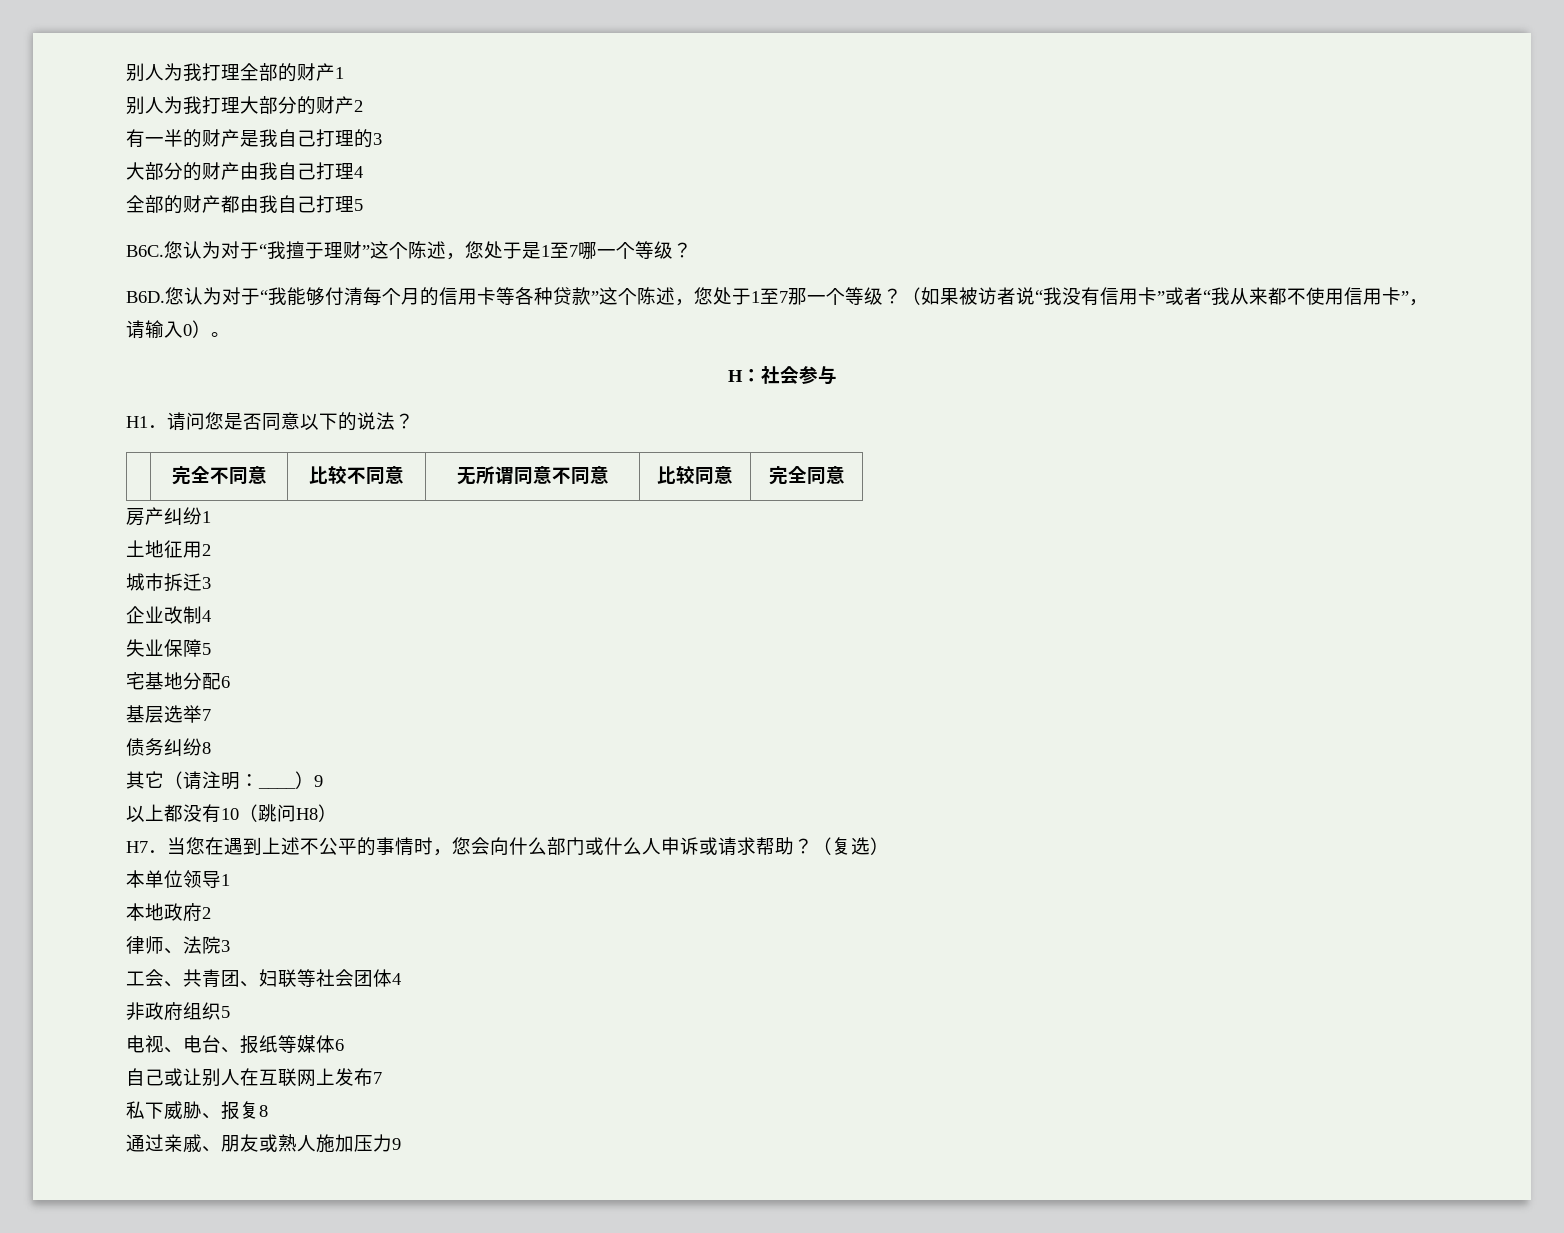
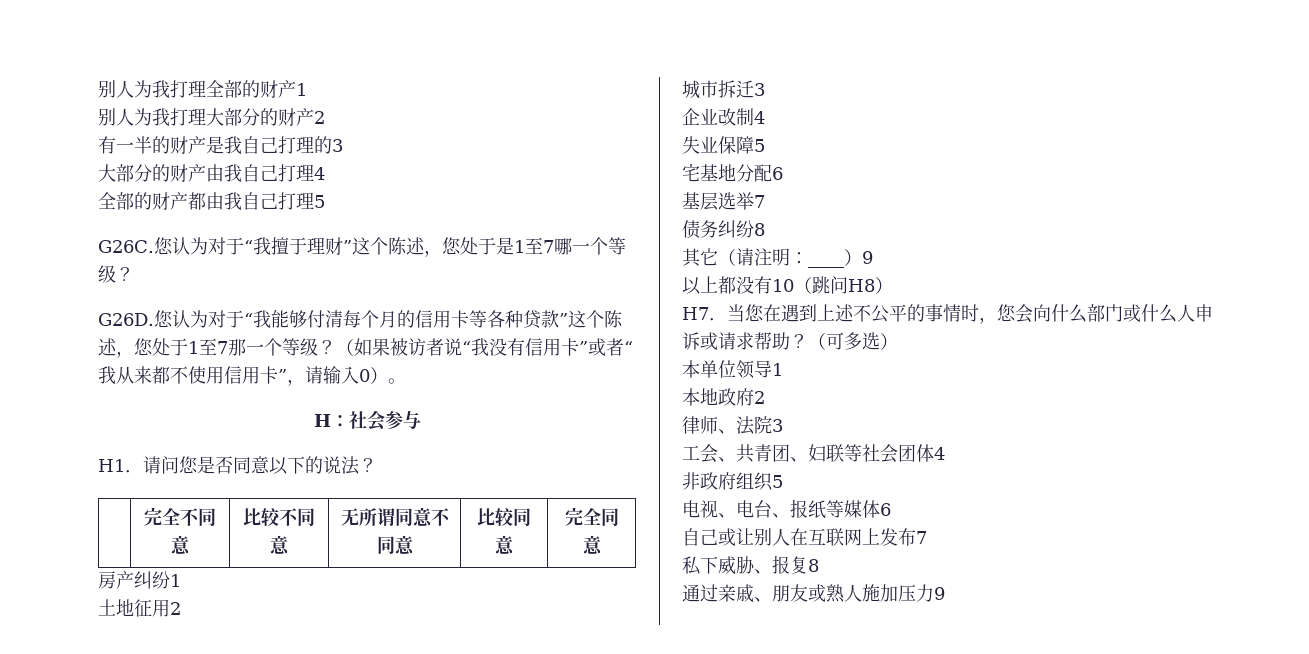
[126,245,164,257] B6C. -> [98,240,154,253] G26C.
[126,291,165,303] B6D. -> [98,313,154,326] G26D.
[832,837,851,855] 复 -> [826,332,862,350] 可多

